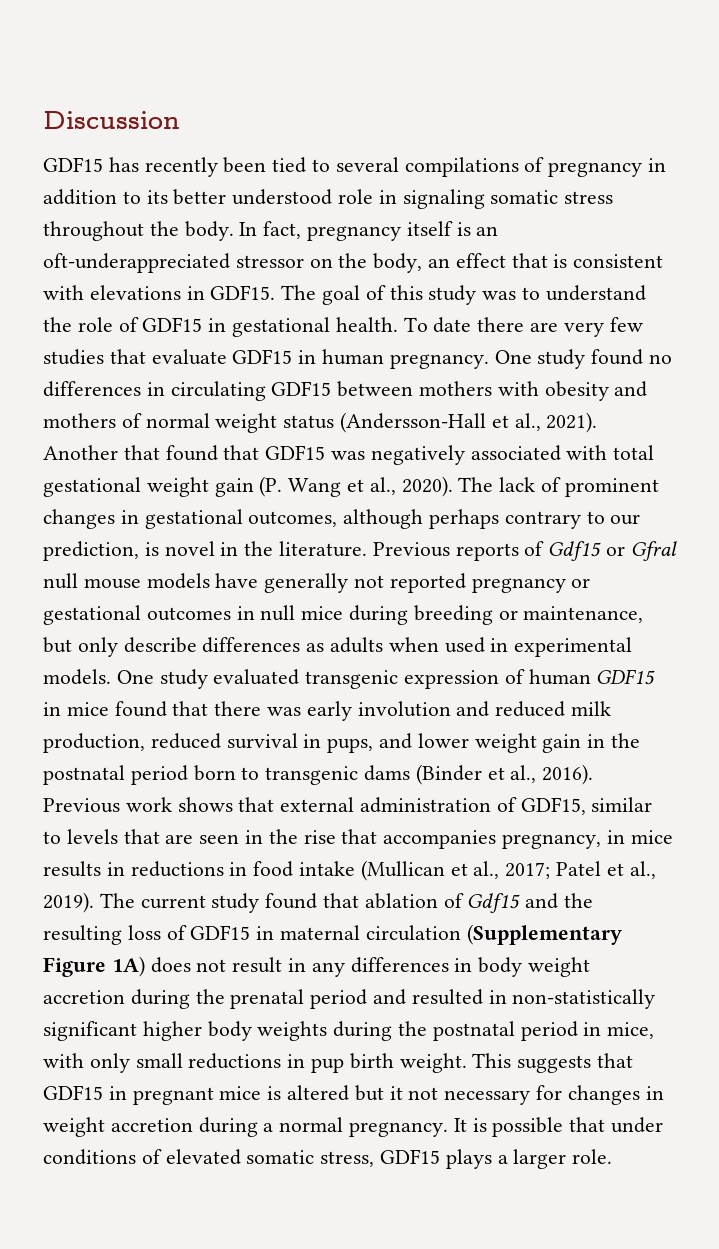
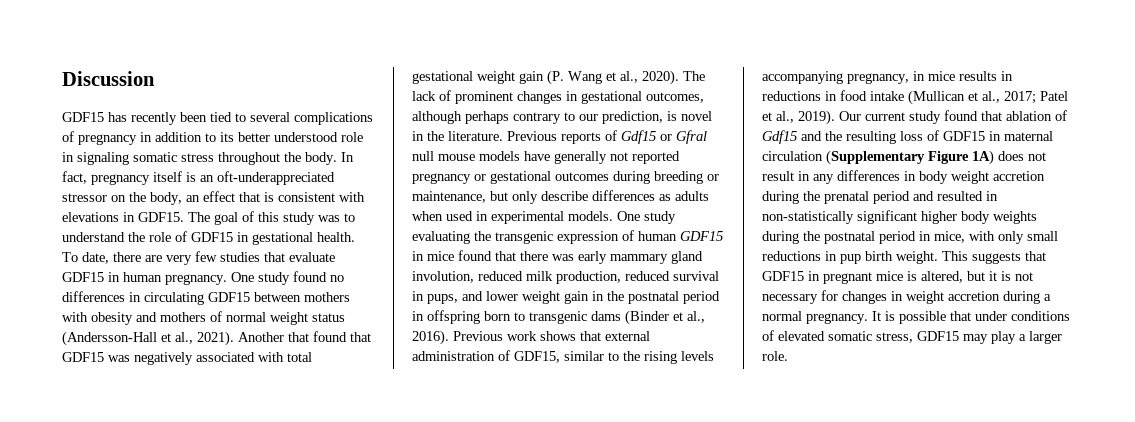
[404,157,519,177] compilations -> [294,112,373,125] complications
[433,317,472,333] date -> [82,252,109,264] date,
[236,605,344,621] in null mice -> (609, 176) none
[213,669,300,685] evaluated -> [412,231,491,244] evaluating the
[357,701,490,717] involution and -> [610,251,703,264] [412,271,474,283] mammary gland involution,
(188, 775) none -> [412,310,480,324] in offspring
[66,829,497,849] levels that are seen in the rise that accompanies -> [623,351,714,364] [762,71,843,84] the rising levels accompanying
[99,893,135,908] The -> [839,111,861,121] Our
[287,1085,350,1101] altered -> [921,271,963,283] altered,
(403, 1093) none -> [1001,271,1011,281] is
[445,1149,492,1169] plays -> [963,331,1016,344] may play

